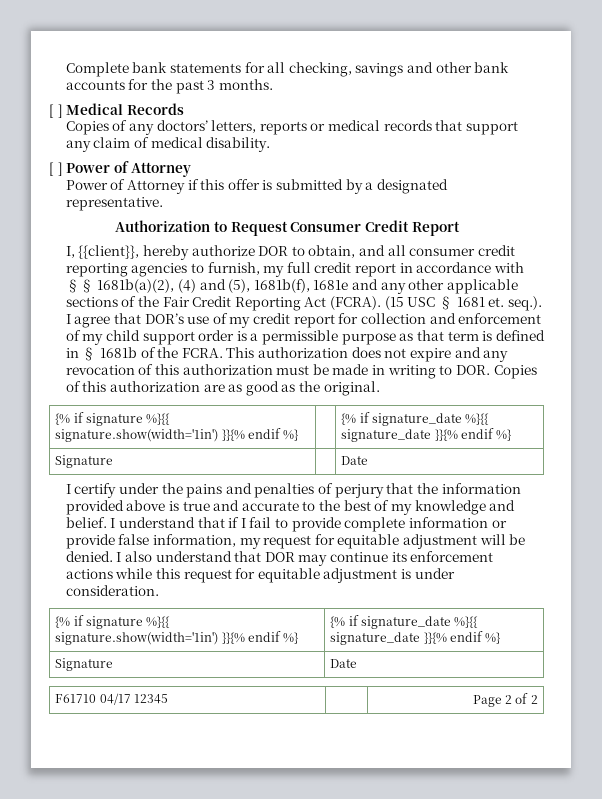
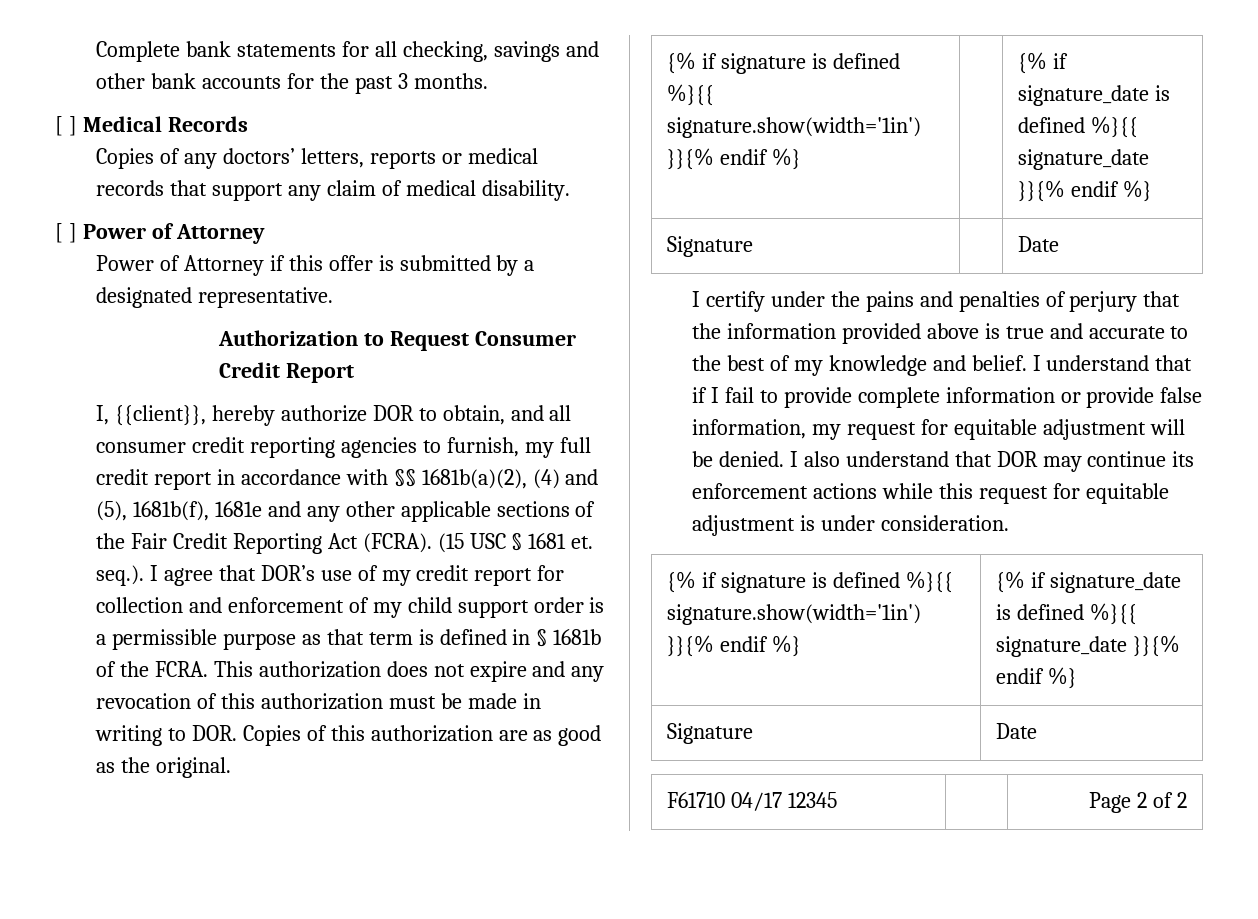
(143, 419) none -> [812,53,900,69] is defined
(462, 419) none -> [1155,85,1171,101] [1018,117,1086,133] is defined
(143, 622) none -> [812,572,900,588] is defined
(451, 622) none -> [996,604,1085,620] is defined

